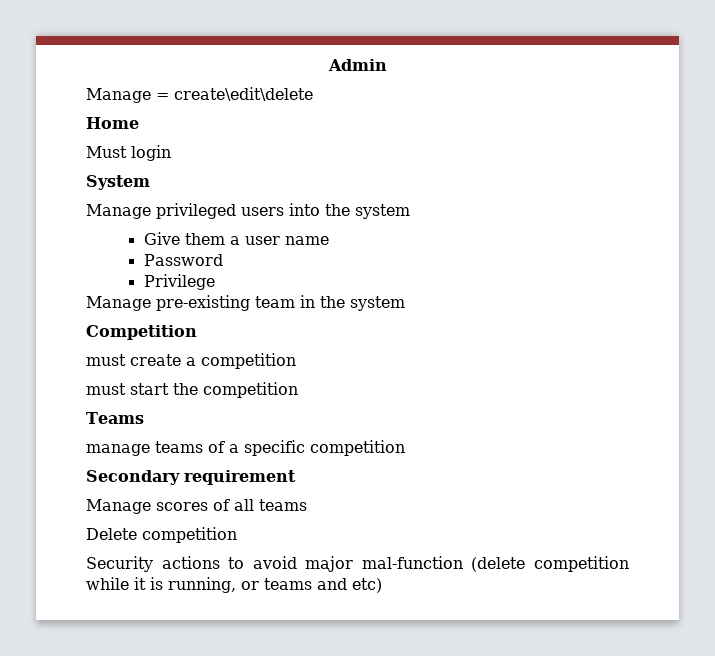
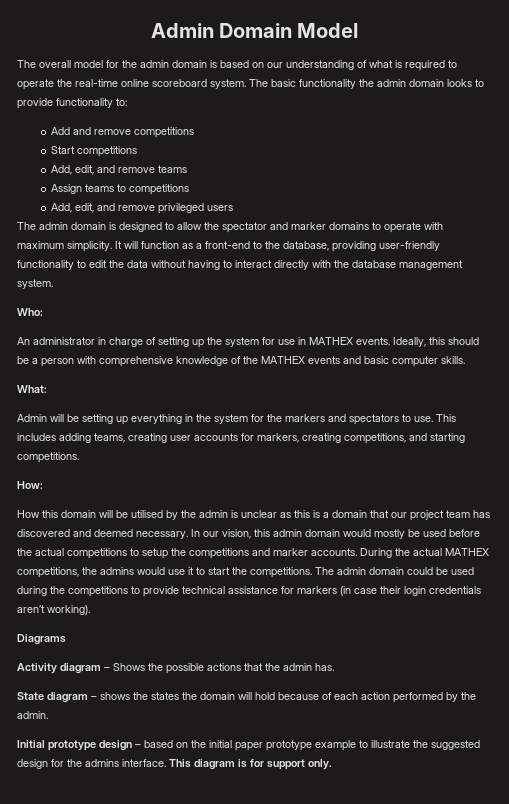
[327,59,387,71] [86,87,313,103] [86,117,139,129] [86,145,171,161] [86,175,150,190] [86,203,410,219] [143,232,329,245] [143,254,223,266] [143,274,215,290] [86,295,405,311] [86,325,197,340] [86,353,296,369] [86,382,298,398] [86,412,144,424] [86,440,405,456] [86,470,296,485] [86,499,307,514] [86,527,237,543] [86,556,629,572] [86,577,382,593] Admin // Manage = create\edit\delete // Home // Must login // System // Manage privileged users into the system // Give them a user name // Password // Privilege // Manage pre-existing team in the system // Competition // must create a competition // must start the competition // Teams // manage teams of a specific competition // Secondary requirement // Manage scores of all teams // Delete competition // Security actions to avoid major mal-function (delete competition while it is running, or teams and etc) -> [150,23,359,38] [17,60,457,71] [17,79,484,90] [17,98,127,109] [51,127,195,138] [51,146,138,157] [51,165,188,175] [51,184,190,195] [51,203,234,214] [17,222,443,233] [17,241,440,252] [17,260,463,270] [17,279,53,289] [17,308,43,316] [17,337,479,348] [17,356,465,367] [17,385,47,393] [17,414,456,425] [17,433,465,444] [17,452,79,463] [17,481,43,489] [17,510,490,521] [17,529,480,539] [17,548,489,559] [17,567,474,578] [17,586,481,597] [17,605,90,615] [17,634,66,645] [17,663,334,674] [17,692,476,703] [17,711,48,719] [17,740,480,751] [17,759,332,770] Admin Domain Model // The overall model for the admin domain is based on our understanding of what is required to operate the real-time online scoreboard system. The basic functionality the admin domain looks to provide functionality to: // Add and remove competitions // Start competitions // Add, edit, and remove teams // Assign teams to competitions // Add, edit, and remove privileged users // The admin domain is designed to allow the spectator and marker domains to operate with maximum simplicity. It will function as a front-end to the database, providing user-friendly functionality to edit the data without having to interact directly with the database management system. // Who: // An administrator in charge of setting up the system for use in MATHEX events. Ideally, this should be a person with comprehensive knowledge of the MATHEX events and basic computer skills. // What: // Admin will be setting up everything in the system for the markers and spectators to use. This includes adding teams, creating user accounts for markers, creating competitions, and starting competitions. // How: // How this domain will be utilised by the admin is unclear as this is a domain that our project team has discovered and deemed necessary. In our vision, this admin domain would mostly be used before the actual competitions to setup the competitions and marker accounts. During the actual MATHEX competitions, the admins would use it to start the competitions. The admin domain could be used during the competitions to provide technical assistance for markers (in case their login credentials aren’t working). // Diagrams // Activity diagram – Shows the possible actions that the admin has. // State diagram – shows the states the domain will hold because of each action performed by the admin. // Initial prototype design – based on the initial paper prototype example to illustrate the suggested design for the admins interface. This diagram is for support only.

